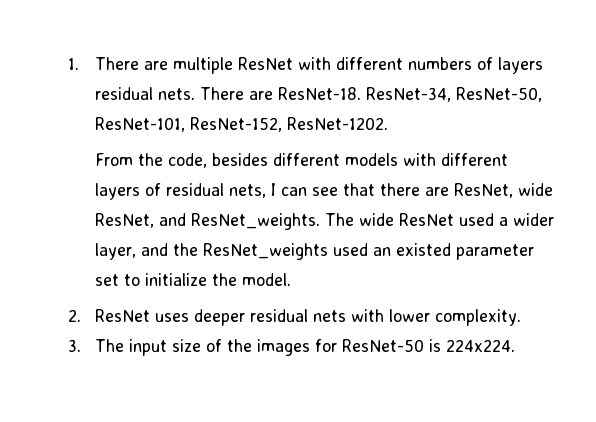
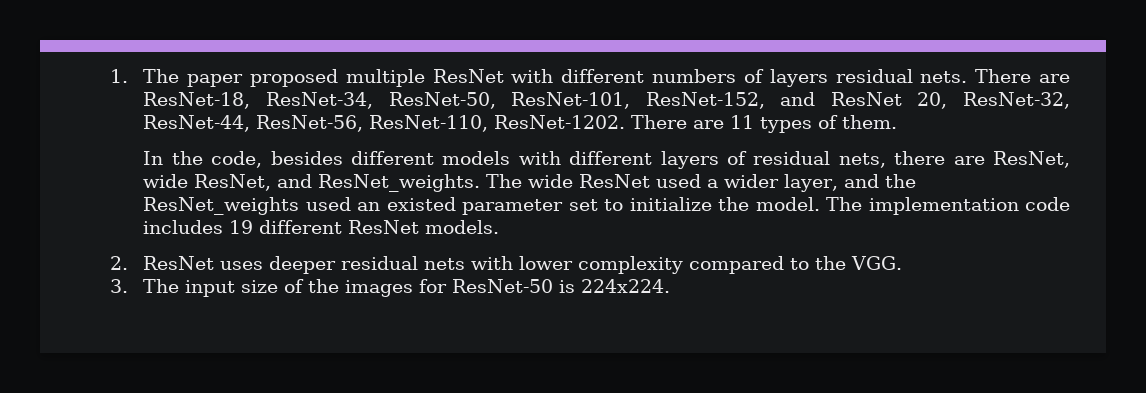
[95,57,169,70] There are -> [143,69,339,87] The paper proposed
[278,87,362,100] ResNet-18. -> [143,92,251,109] ResNet-18,
[287,117,389,130] [95,153,134,166] ResNet-1202. // From -> [780,92,1070,109] [143,115,898,133] [143,151,164,165] and ResNet 20, ResNet-32, ResNet-44, ResNet-56, ResNet-110, ResNet-1202. There are 11 types of them. // In
[271,183,376,196] I can see that -> (886, 160) none
(292, 279) none -> [826,197,1070,215] [143,220,500,234] The implementation code includes 19 different ResNet models.
[435,309,522,326] complexity. -> [578,256,903,274] complexity compared to the VGG.

